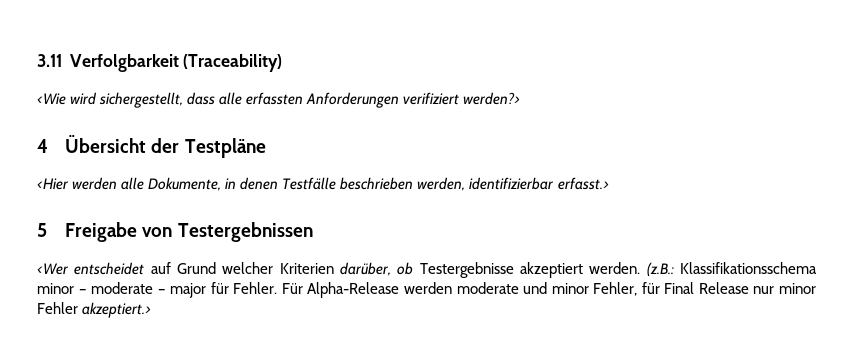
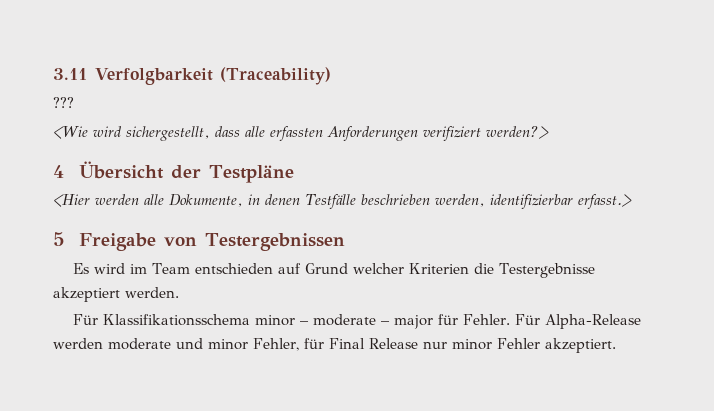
(283, 63) none -> [53,97,74,108] // ???
[37,262,145,275] <Wer entscheidet -> [73,263,274,274] Es wird im Team entschieden
[340,262,414,276] darüber, ob -> [474,263,495,274] die
[646,262,674,277] (z.B.: -> [73,314,99,325] // Für
[82,302,152,318] akzeptiert.> -> [545,338,616,353] akzeptiert.

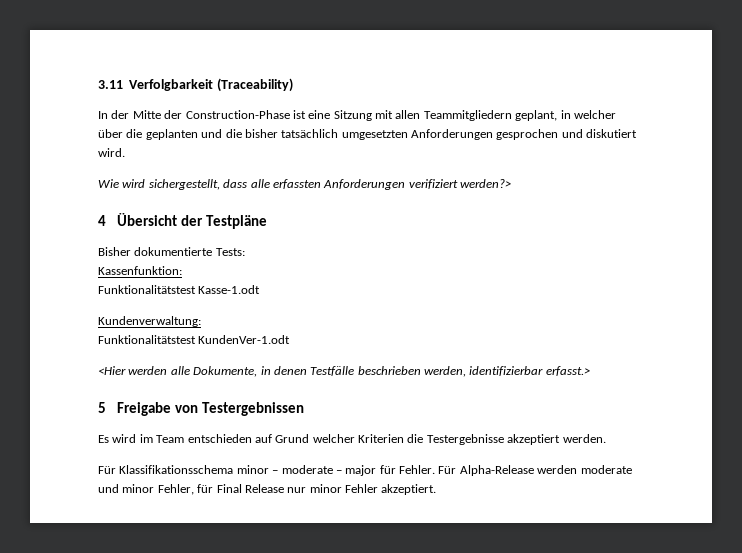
[53,97,74,108] [53,126,88,139] ??? // <Wie -> [98,110,616,121] [98,129,638,140] [98,148,125,157] [98,179,119,188] In der Mitte der Construction-Phase ist eine Sitzung mit allen Teammitgliedern geplant, in welcher über die geplanten und die bisher tatsächlich umgesetzten Anforderungen gesprochen und diskutiert wird. // Wie
(294, 174) none -> [98,247,245,256] [98,266,182,275] [98,285,261,294] [98,316,201,327] [98,335,291,344] // Bisher dokumentierte Tests: // Kassenfunktion: // Funktionalitätstest Kasse-1.odt // Kundenverwaltung: // Funktionalitätstest KundenVer-1.odt

